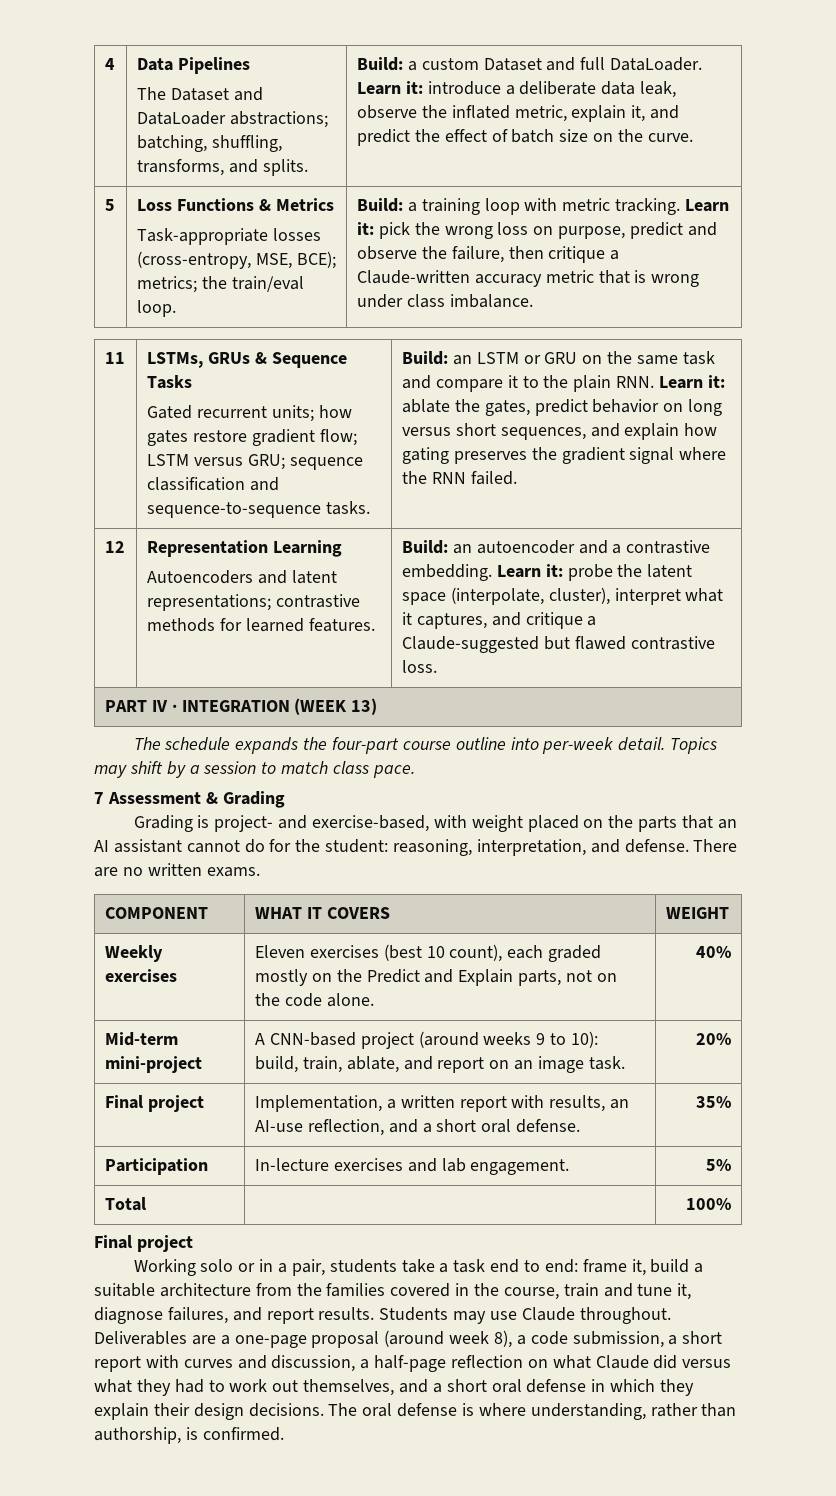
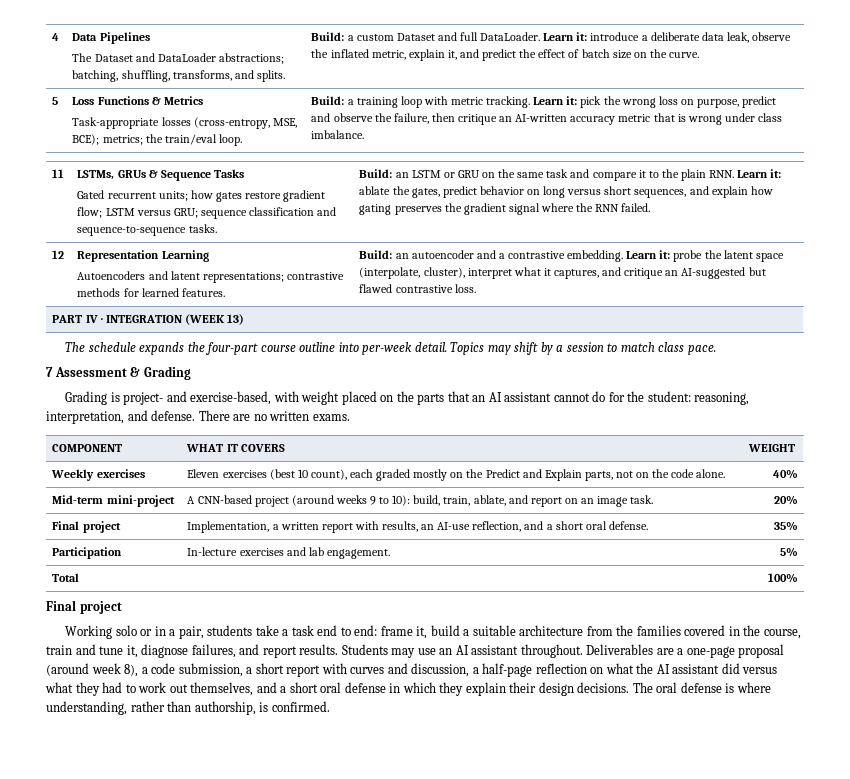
[610,250,620,260] [356,270,470,284] a Claude-written -> [499,114,568,122] an AI-written
[587,616,597,626] [401,636,539,653] a Claude-suggested -> [665,267,746,279] an AI-suggested
[521,1307,575,1321] Claude -> [439,645,519,655] an AI assistant
[595,1355,649,1369] Claude -> [636,663,720,674] the AI assistant

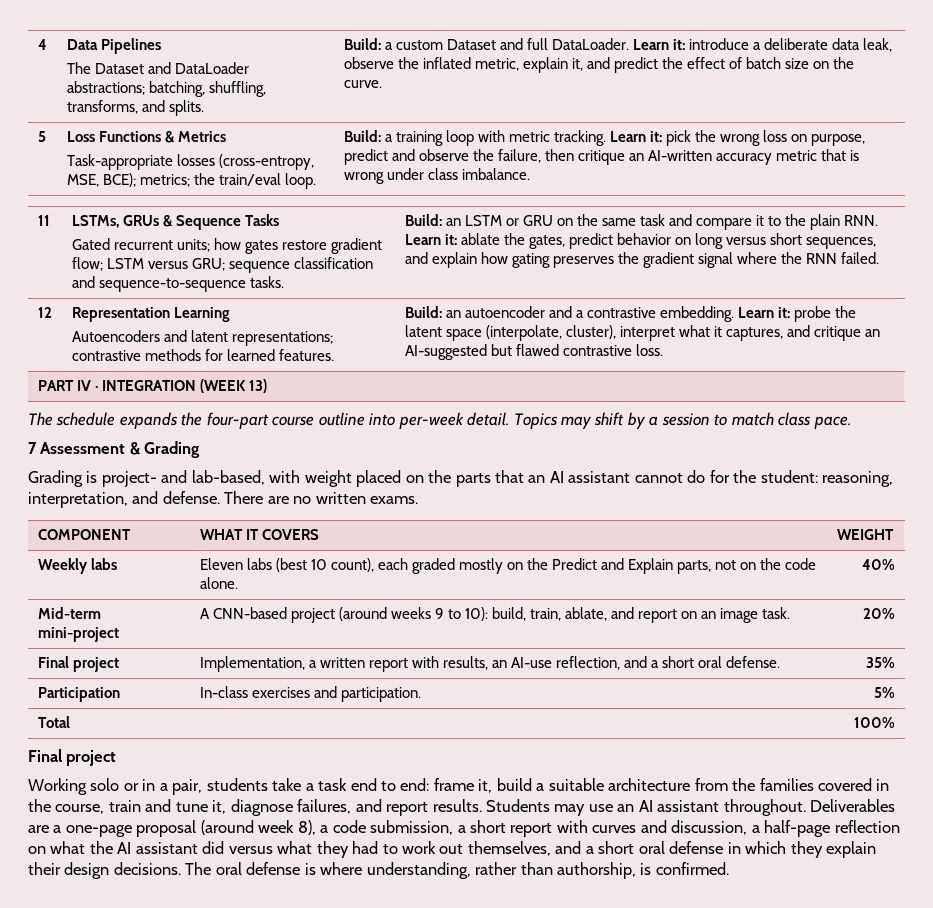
[190,391,272,405] exercise-based, -> [191,470,265,485] lab-based,
[96,469,145,478] exercises -> [90,558,117,570] labs
[222,470,267,478] exercises -> [246,558,272,570] labs
[187,547,238,556] In-lecture -> [199,686,248,698] In-class
[308,547,390,559] lab engagement. -> [340,687,421,702] participation.

